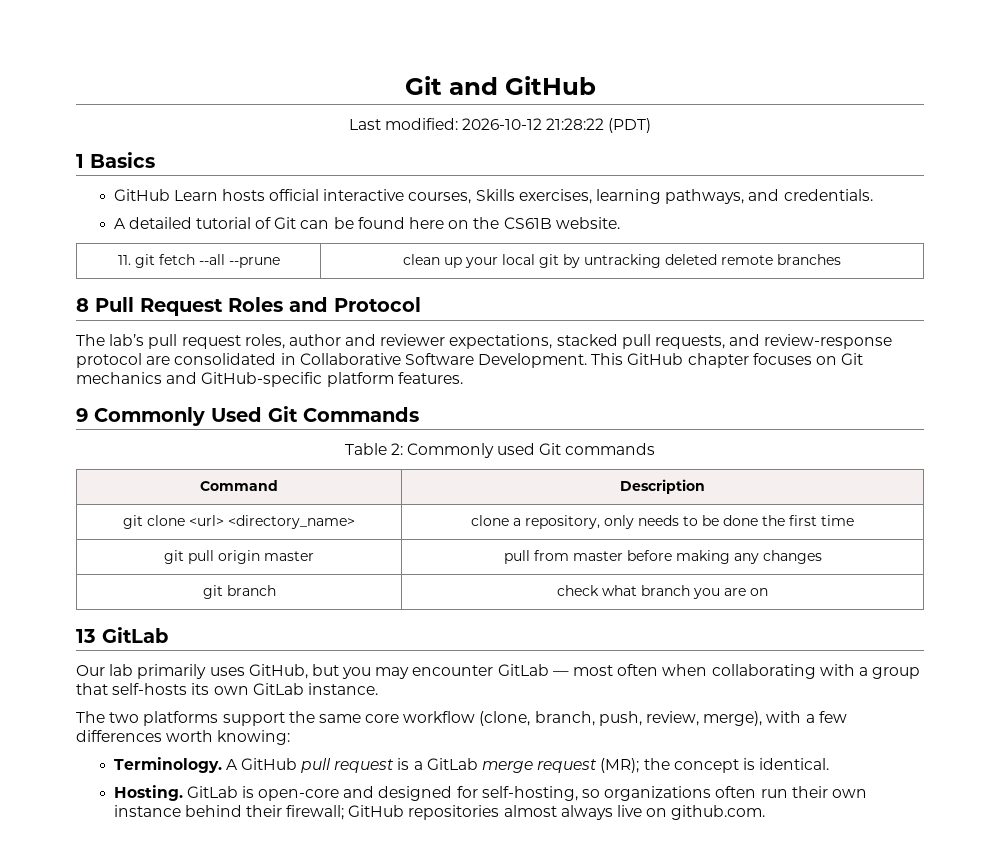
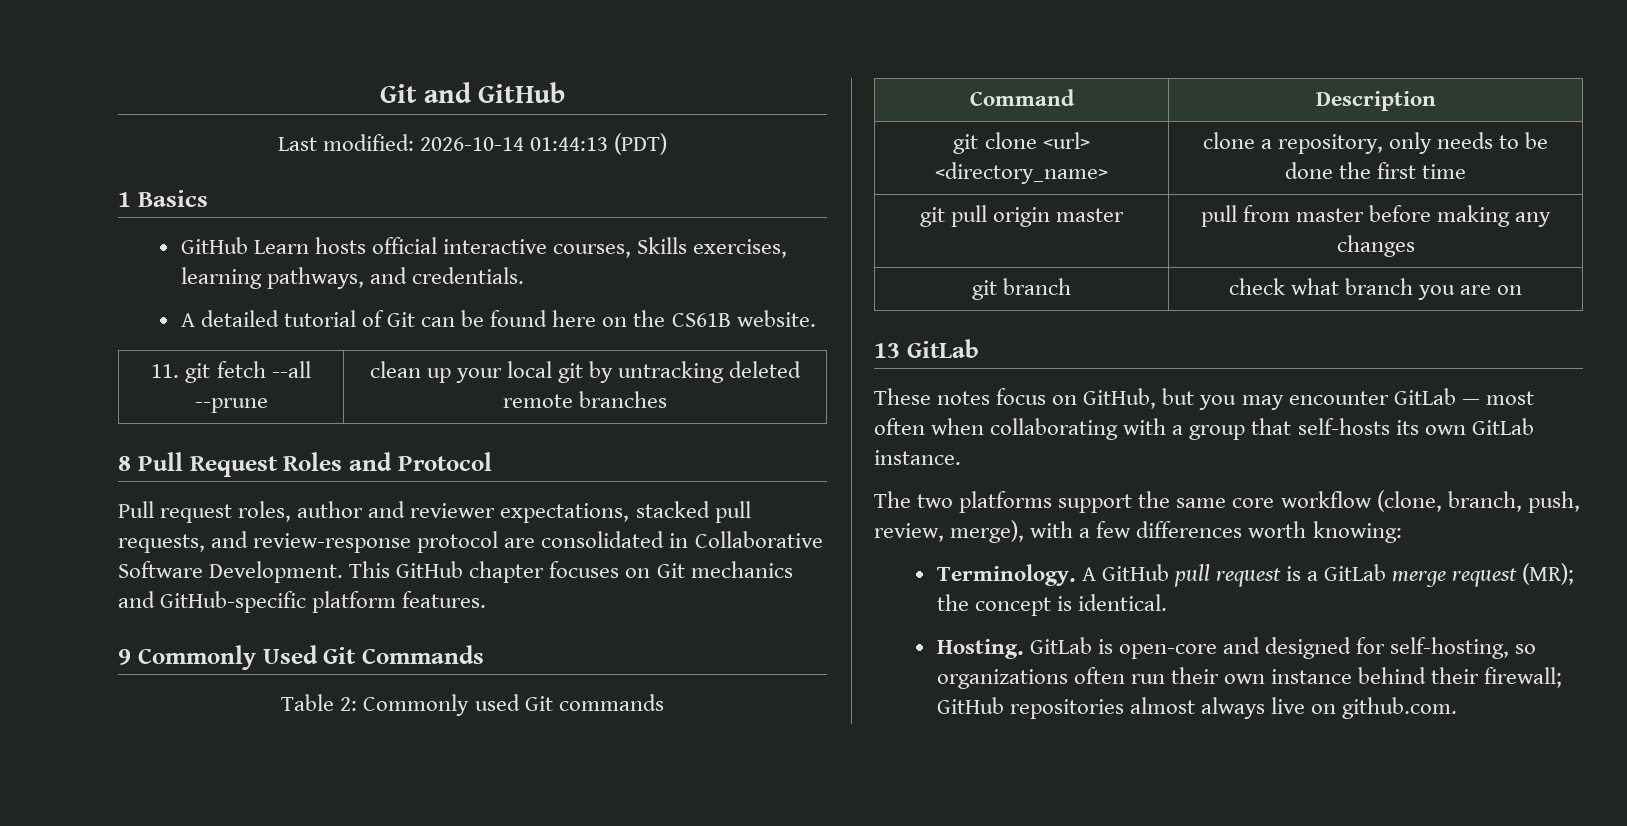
[462,118,605,130] 2026-10-12 21:28:22 -> [419,137,609,151] 2026-10-14 01:44:13
[76,334,178,349] The lab’s pull -> [118,501,154,518] Pull
[76,664,245,679] Our lab primarily uses -> [874,388,1078,405] These notes focus on

